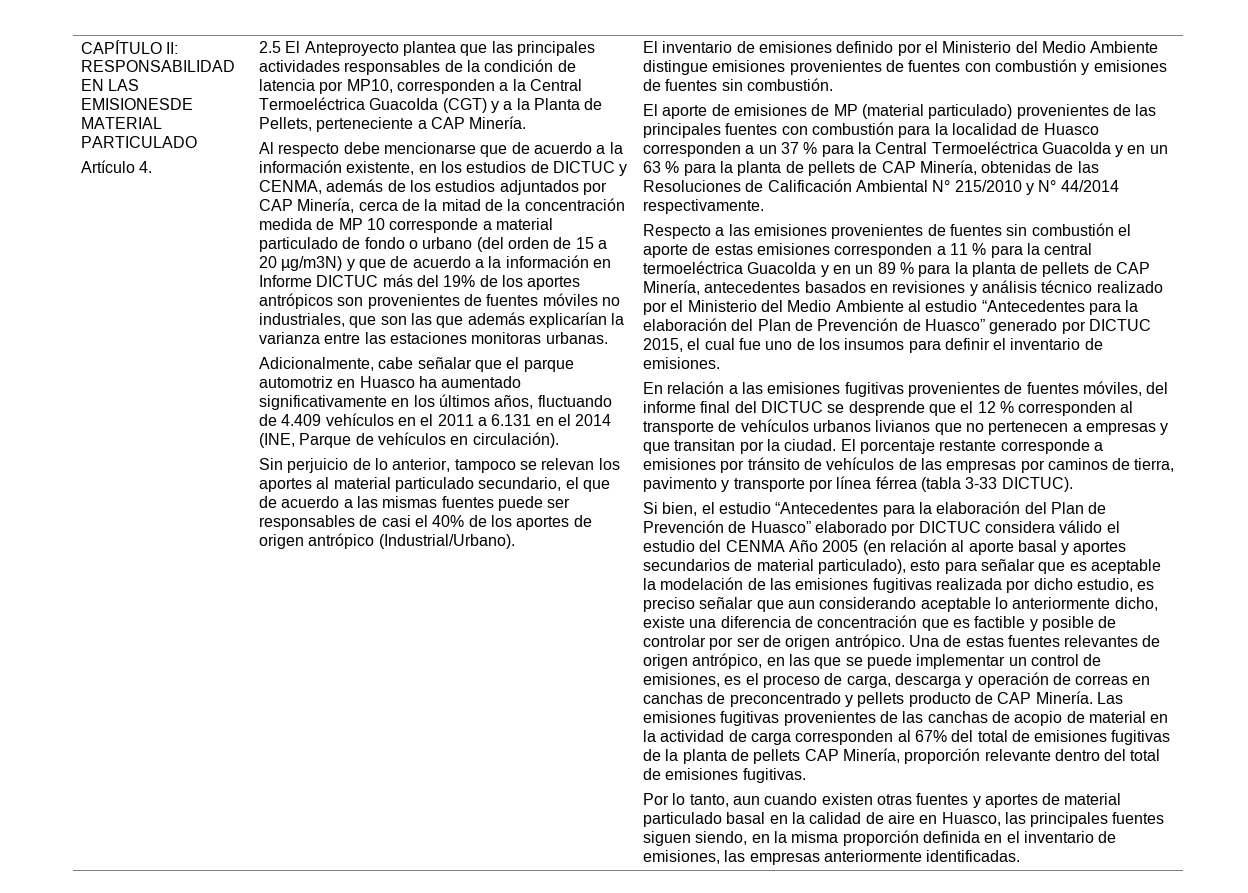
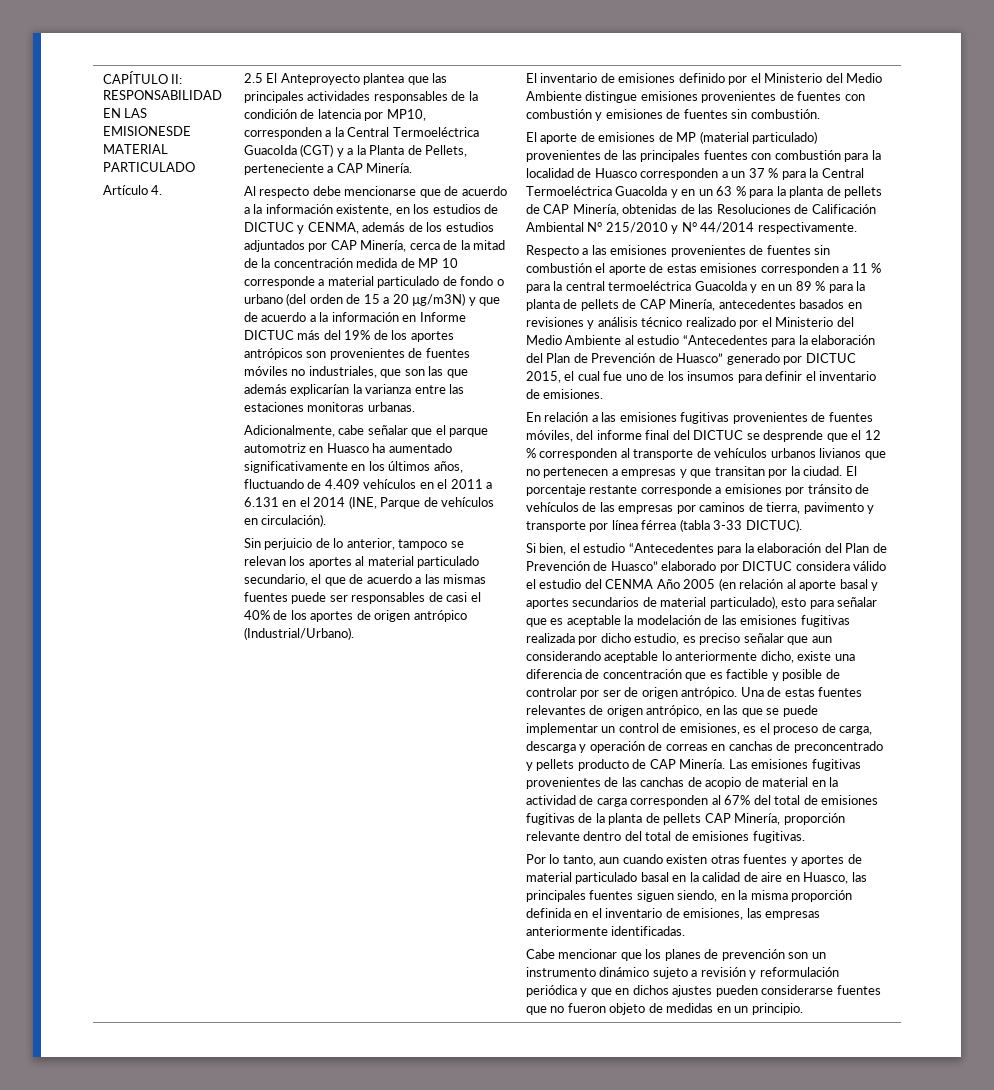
(1021, 856) none -> [525,949,826,961] [525,967,839,979] [525,985,881,997] [525,1003,803,1015] // Cabe mencionar que los planes de prevención son un instrumento dinámico sujeto a revisión y reformulación periódica y que en dichos ajustes pueden considerarse fuentes que no fueron objeto de medidas en un principio.

